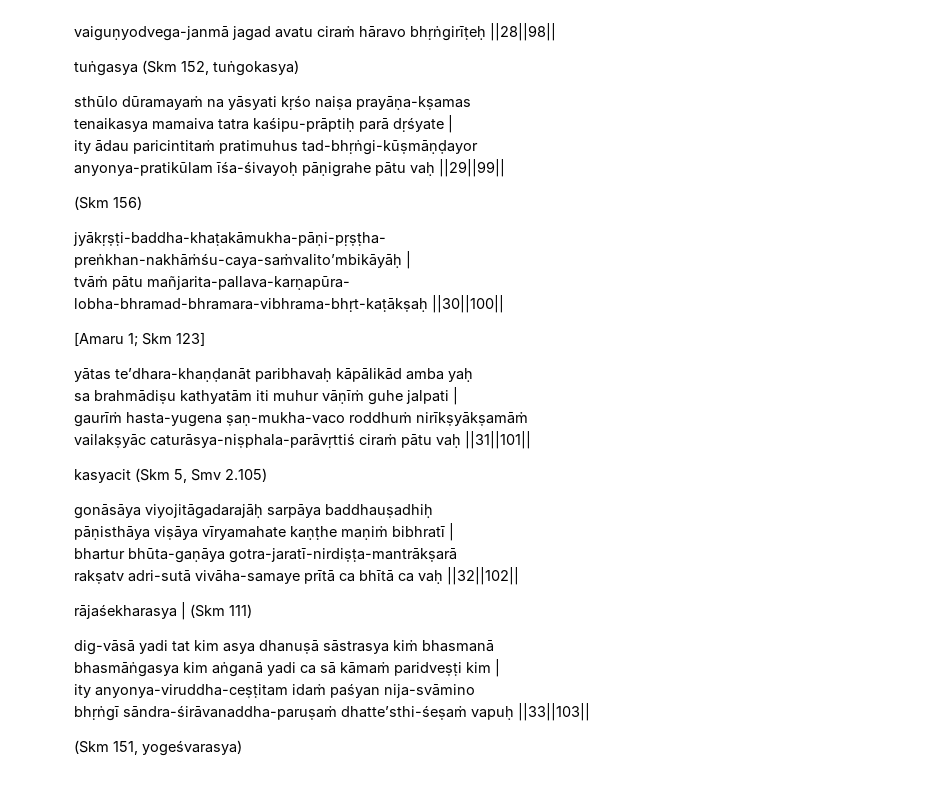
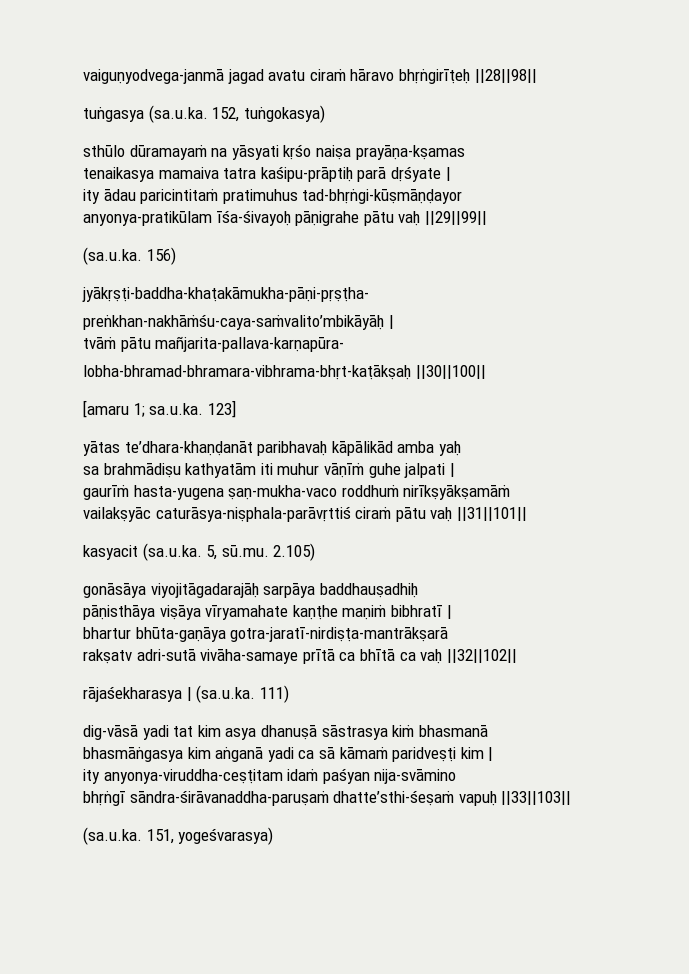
[142,60,177,74] (Skm -> [148,105,208,123] (sa.u.ka.
[74,196,109,210] (Skm -> [83,247,142,265] (sa.u.ka.
[74,332,172,347] [Amaru 1; Skm -> [83,400,204,418] [amaru 1; sa.u.ka.
[135,468,221,483] (Skm 5, Smv -> [142,543,269,561] (sa.u.ka. 5, sū.mu.
[190,604,225,618] (Skm -> [196,685,256,703] (sa.u.ka.
[74,740,109,754] (Skm -> [83,827,142,845] (sa.u.ka.

